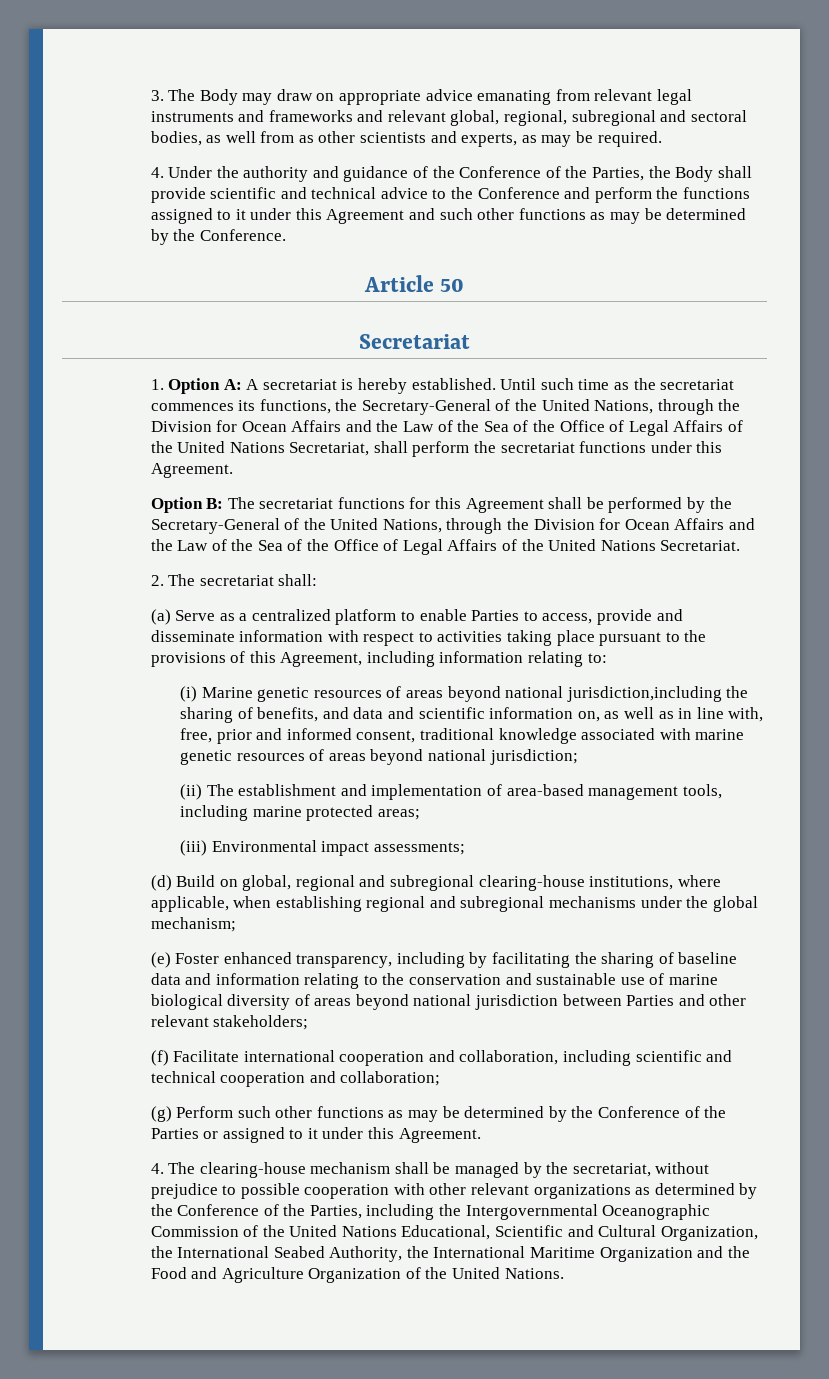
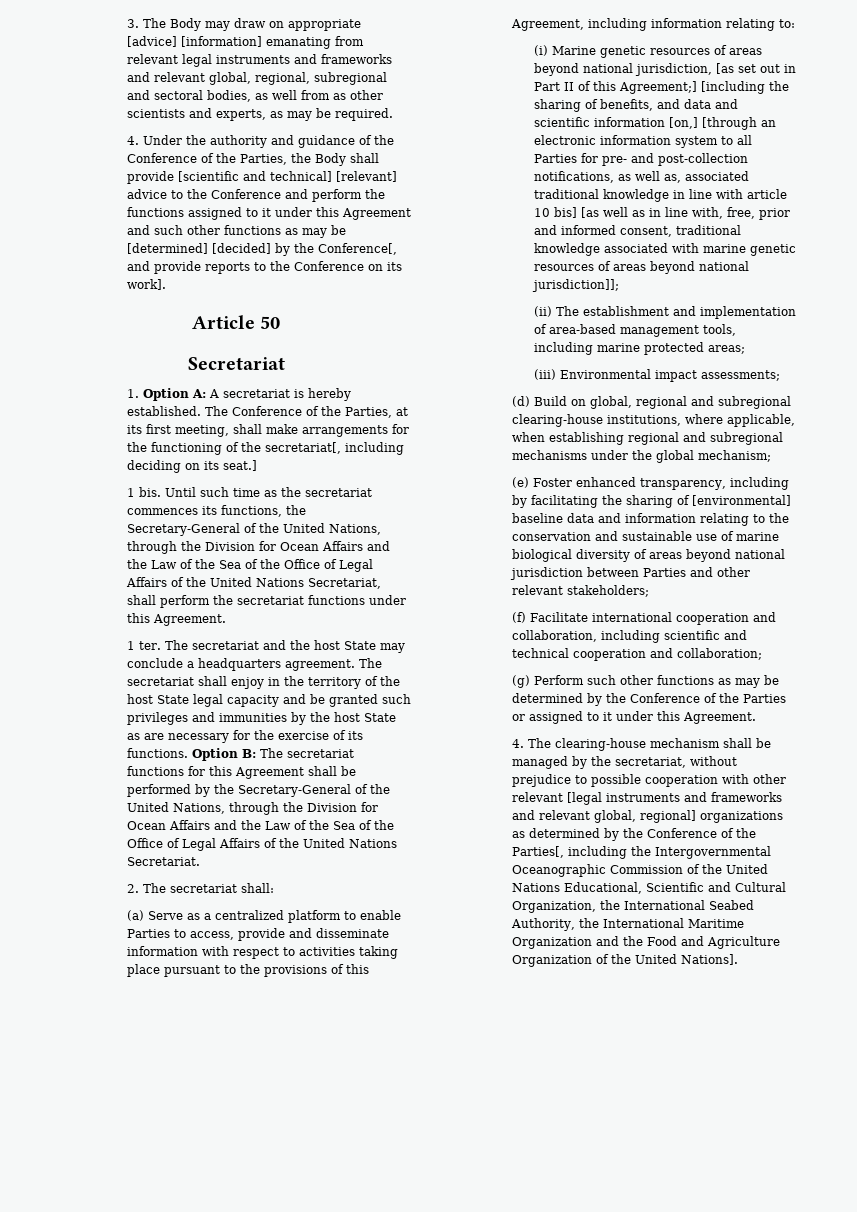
[425,89,473,101] advice -> [126,36,262,47] [advice] [information]
[210,187,377,199] scientific and technical -> [177,171,397,182] [scientific and technical] [relevant]
[666,208,747,220] [150,229,286,245] determined by the Conference. -> [126,243,397,256] [126,261,402,274] [126,279,166,290] [determined] [decided] by the Conference[, and provide reports to the Conference on its work].
(496, 384) none -> [204,406,408,418] [126,424,409,437] [126,442,404,455] [126,460,257,473] [126,487,161,497] The Conference of the Parties, at its first meeting, shall make arrangements for the functioning of the secretariat[, including deciding on its seat.] // 1 bis.
(233, 470) none -> [126,640,405,653] [126,658,382,671] [126,676,400,689] [126,694,411,707] [126,712,396,725] [126,730,363,743] [126,748,188,758] 1 ter. The secretariat and the host State may conclude a headquarters agreement. The secretariat shall enjoy in the territory of the host State legal capacity and be granted such privileges and immunities by the host State as are necessary for the exercise of its functions.
[566,686,722,702] jurisdiction,including -> [635,63,797,76] [534,81,766,94] jurisdiction, [as set out in Part II of this Agreement;] [including
[577,711,620,722] on, as -> [669,117,777,130] [534,135,753,148] [534,153,749,166] [534,171,750,183] [534,189,788,202] [534,207,600,218] [on,] [through an electronic information system to all Parties for pre- and post-collection notifications, as well as, associated traditional knowledge in line with article 10 bis] [as
[489,749,578,765] jurisdiction; -> [532,279,620,292] jurisdiction]];
(674, 958) none -> [691,495,791,506] [environmental]
(530, 1189) none -> [566,792,782,805] [511,810,696,823] [legal instruments and frameworks and relevant global, regional]
[309,1205,362,1219] Parties, -> [511,846,564,858] Parties[,
[504,1268,564,1279] Nations. -> [680,954,738,965] Nations].

